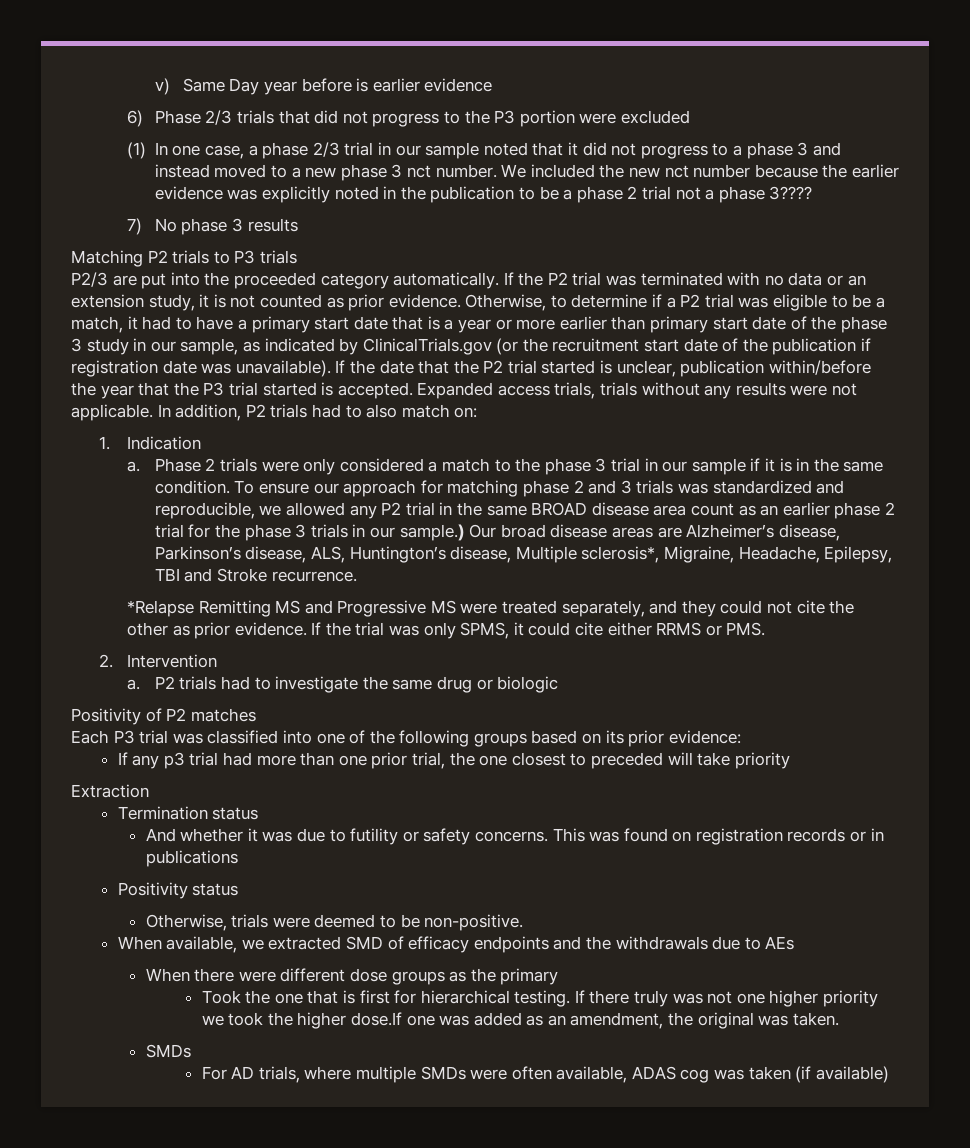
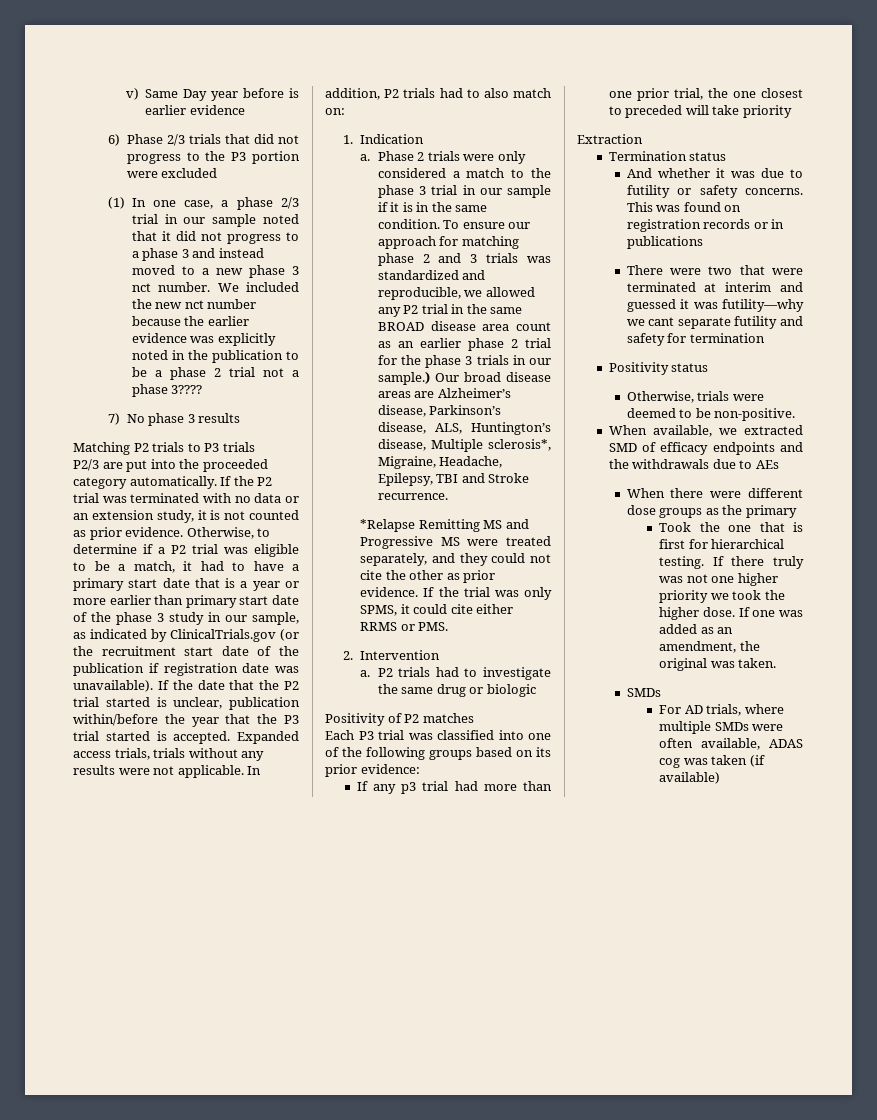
(238, 858) none -> [626,265,803,275] [626,282,803,292] [626,299,804,312] [626,316,803,329] [626,333,765,346] // There were two that were terminated at interim and guessed it was futility—why we cant separate futility and safety for termination
[350,1012,402,1026] dose.If -> [702,607,750,617] dose. If

